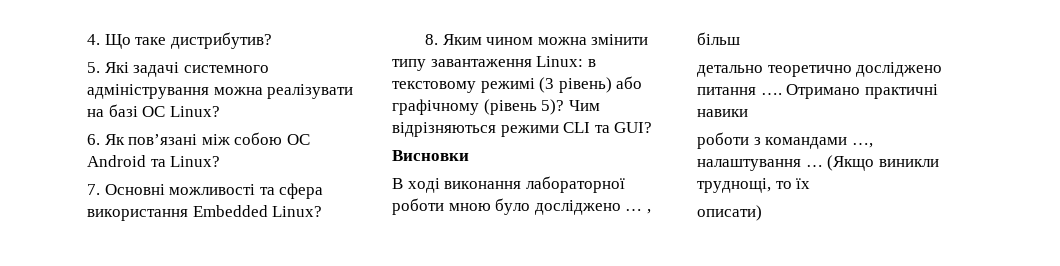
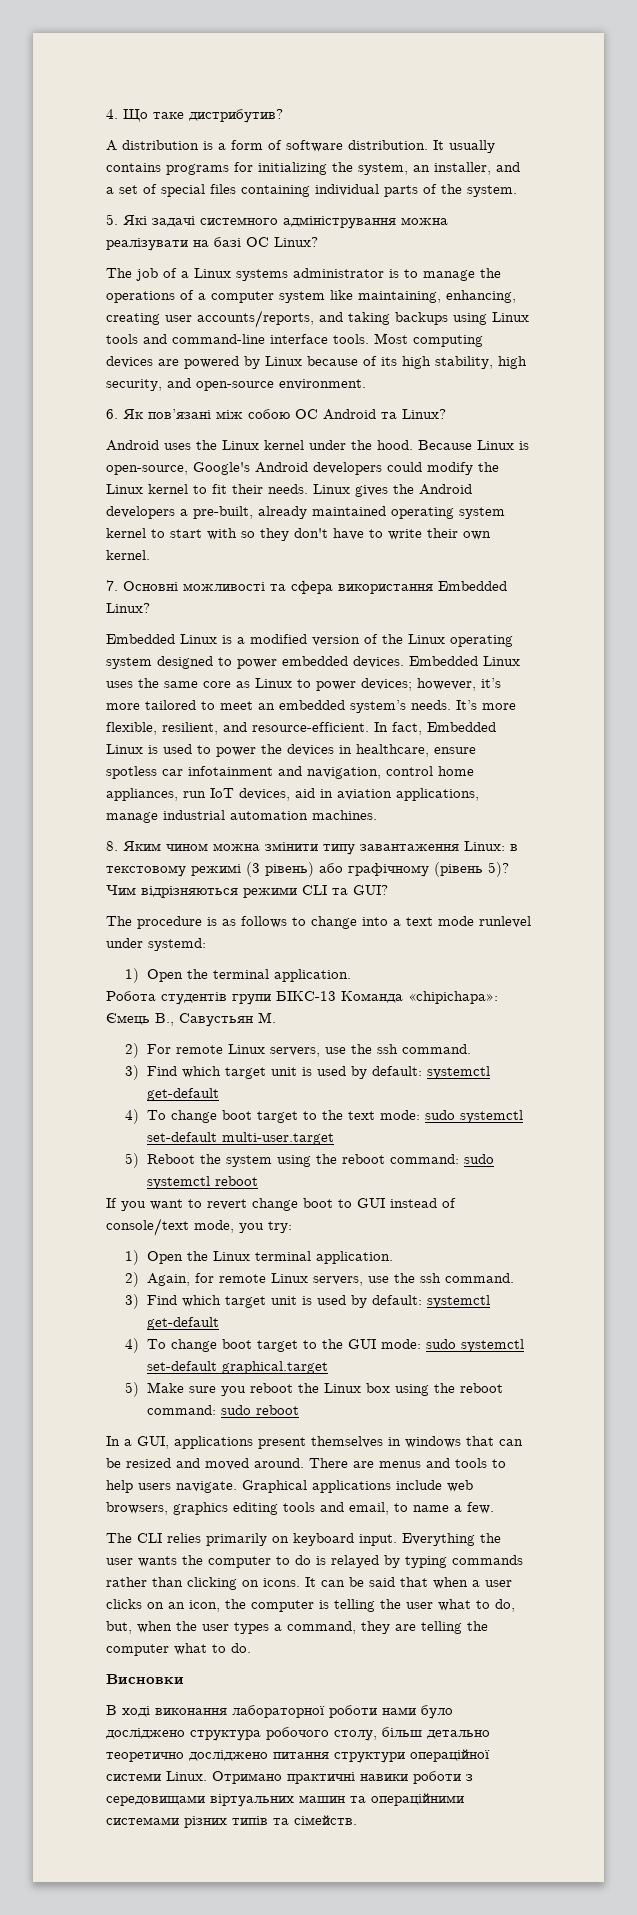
(272, 40) none -> [106,140,495,153] [106,162,520,175] [106,184,517,197] // A distribution is a form of software distribution. It usually contains programs for initializing the system, an installer, and a set of special files containing individual parts of the system.
(220, 111) none -> [106,268,501,281] [106,290,516,303] [106,310,529,328] [106,333,483,347] [106,356,527,369] [106,378,366,391] // The job of a Linux systems administrator is to manage the operations of a computer system like maintaining, enhancing, creating user accounts/reports, and taking backups using Linux tools and command-line interface tools. Most computing devices are powered by Linux because of its high stability, high security, and open-source environment.
(221, 161) none -> [106,440,529,451] [106,462,499,475] [106,484,472,497] [106,506,505,519] [106,528,491,541] [106,550,150,560] // Android uses the Linux kernel under the hood. Because Linux is open-source, Google's Android developers could modify the Linux kernel to fit their needs. Linux gives the Android developers a pre-built, already maintained operating system kernel to start with so they don't have to write their own kernel.
(323, 211) none -> [106,634,513,647] [106,656,520,669] [106,678,501,691] [106,700,516,713] [106,722,496,735] [106,744,476,757] [106,766,474,779] [106,788,479,801] [106,810,377,823] // Embedded Linux is a modified version of the Linux operating system designed to power embedded devices. Embedded Linux uses the same core as Linux to power devices; however, it’s more tailored to meet an embedded system’s needs. It’s more flexible, resilient, and resource-efficient. In fact, Embedded Linux is used to power the devices in healthcare, ensure spotless car infotainment and navigation, control home appliances, run IoT devices, aid in aviation applications, manage industrial automation machines.
(653, 127) none -> [106,916,531,929] [106,938,206,951] [125,968,351,983] [106,991,498,1005] [106,1012,276,1027] [125,1043,471,1058] [125,1065,490,1080] [146,1088,219,1101] [125,1109,523,1124] [146,1132,334,1145] [125,1153,494,1168] [146,1176,258,1189] [106,1198,456,1211] [106,1218,292,1236] [125,1250,393,1265] [125,1272,514,1287] [125,1294,490,1309] [146,1317,219,1330] [125,1338,524,1353] [146,1361,328,1374] [125,1382,503,1397] [146,1405,299,1415] [106,1436,523,1449] [106,1458,506,1470] [106,1480,473,1493] [106,1502,494,1515] [106,1533,501,1546] [106,1555,523,1568] [106,1577,512,1590] [106,1599,515,1612] [106,1621,488,1634] [106,1643,251,1656] // The procedure is as follows to change into a text mode runlevel under systemd: // 1) Open the terminal application. // Робота студентів групи БІКС-13 Команда «chipichapa»: Ємець В., Савустьян М. // 2) For remote Linux servers, use the ssh command. // 3) Find which target unit is used by default: systemctl get-default // 4) To change boot target to the text mode: sudo systemctl set-default multi-user.target // 5) Reboot the system using the reboot command: sudo systemctl reboot // If you want to revert change boot to GUI instead of console/text mode, you try: // 1) Open the Linux terminal application. // 2) Again, for remote Linux servers, use the ssh command. // 3) Find which target unit is used by default: systemctl get-default // 4) To change boot target to the GUI mode: sudo systemctl set-default graphical.target // 5) Make sure you reboot the Linux box using the reboot command: sudo reboot // In a GUI, applications present themselves in windows that can be resized and moved around. There are menus and tools to help users navigate. Graphical applications include web browsers, graphics editing tools and email, to name a few. // The CLI relies primarily on keyboard input. Everything the user wants the computer to do is relayed by typing commands rather than clicking on icons. It can be said that when a user clicks on an icon, the computer is telling the user what to do, but, when the user types a command, they are telling the computer what to do.
[448,203,491,211] мною -> [382,1707,416,1715] нами
[625,209,651,214] … , -> [190,1727,377,1741] структура робочого столу,
(740, 38) // -> (422, 1732) none
[760,93,782,95] …. -> [334,1749,490,1763] [106,1771,207,1781] структури операційної системи Linux.
(748, 113) // -> (408, 1777) none
[765,137,873,149] [697,155,939,171] [697,178,811,193] [697,205,762,221] командами …, налаштування … (Якщо виникли труднощі, то їх // описати) -> [106,1793,464,1807] [106,1815,357,1828] середовищами віртуальних машин та операційними системами різних типів та сімейств.

